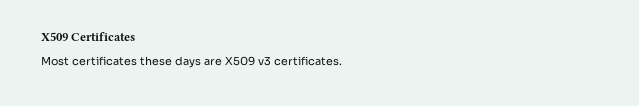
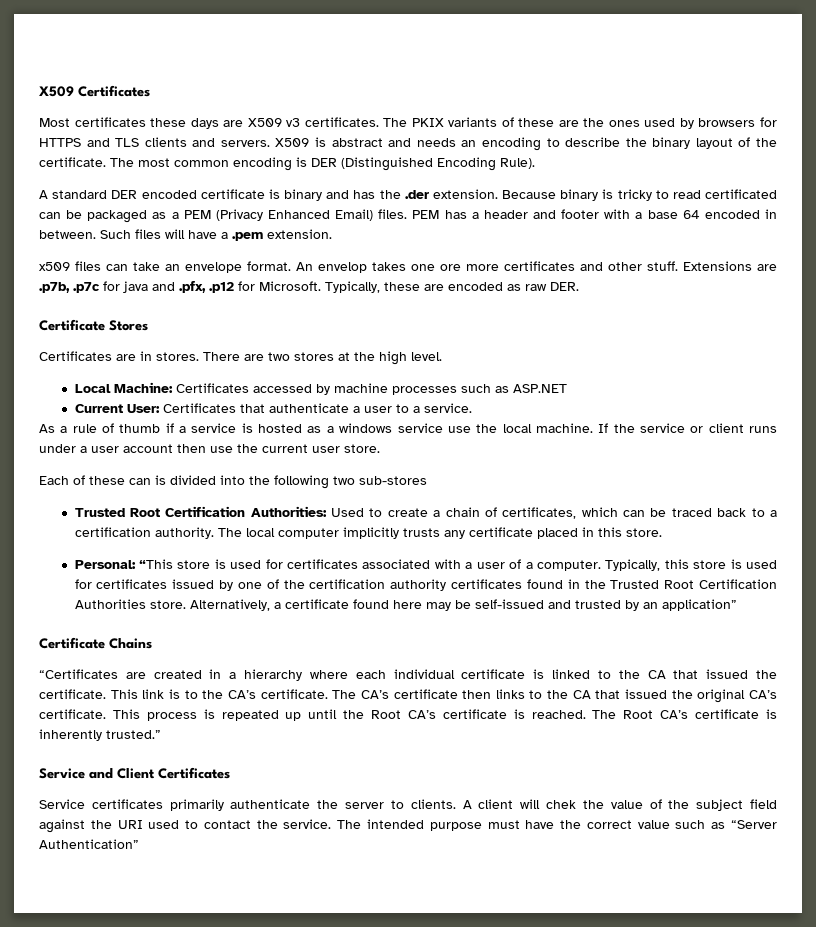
(342, 61) none -> [383,117,777,129] [39,137,777,151] [39,157,535,171] [39,189,777,201] [39,209,777,223] [39,229,332,241] [39,261,777,273] [39,281,579,293] [39,319,148,331] [39,351,442,365] [74,382,567,395] [74,403,472,413] [39,423,777,433] [39,444,380,453] [39,475,427,489] [74,506,778,519] [74,527,662,539] [74,559,777,571] [74,579,777,591] [74,599,737,611] [39,637,152,649] [39,669,778,681] [39,689,777,703] [39,709,777,721] [39,729,161,741] [39,767,230,779] [39,799,778,811] [39,819,778,833] [39,839,139,849] The PKIX variants of these are the ones used by browsers for HTTPS and TLS clients and servers. X509 is abstract and needs an encoding to describe the binary layout of the certificate. The most common encoding is DER (Distinguished Encoding Rule). // A standard DER encoded certificate is binary and has the .der extension. Because binary is tricky to read certificated can be packaged as a PEM (Privacy Enhanced Email) files. PEM has a header and footer with a base 64 encoded in between. Such files will have a .pem extension. // x509 files can take an envelope format. An envelop takes one ore more certificates and other stuff. Extensions are .p7b, .p7c for java and .pfx, .p12 for Microsoft. Typically, these are encoded as raw DER. // Certificate Stores // Certificates are in stores. There are two stores at the high level. // Local Machine: Certificates accessed by machine processes such as ASP.NET // Current User: Certificates that authenticate a user to a service. // As a rule of thumb if a service is hosted as a windows service use the local machine. If the service or client runs under a user account then use the current user store. // Each of these can is divided into the following two sub-stores // Trusted Root Certification Authorities: Used to create a chain of certificates, which can be traced back to a certification authority. The local computer implicitly trusts any certificate placed in this store. // Personal: “This store is used for certificates associated with a user of a computer. Typically, this store is used for certificates issued by one of the certification authority certificates found in the Trusted Root Certification Authorities store. Alternatively, a certificate found here may be self-issued and trusted by an application” // Certificate Chains // “Certificates are created in a hierarchy where each individual certificate is linked to the CA that issued the certificate. This link is to the CA’s certificate. The CA’s certificate then links to the CA that issued the original CA’s certificate. This process is repeated up until the Root CA’s certificate is reached. The Root CA’s certificate is inherently trusted.” // Service and Client Certificates // Service certificates primarily authenticate the server to clients. A client will chek the value of the subject field against the URI used to contact the service. The intended purpose must have the correct value such as “Server Authentication”

